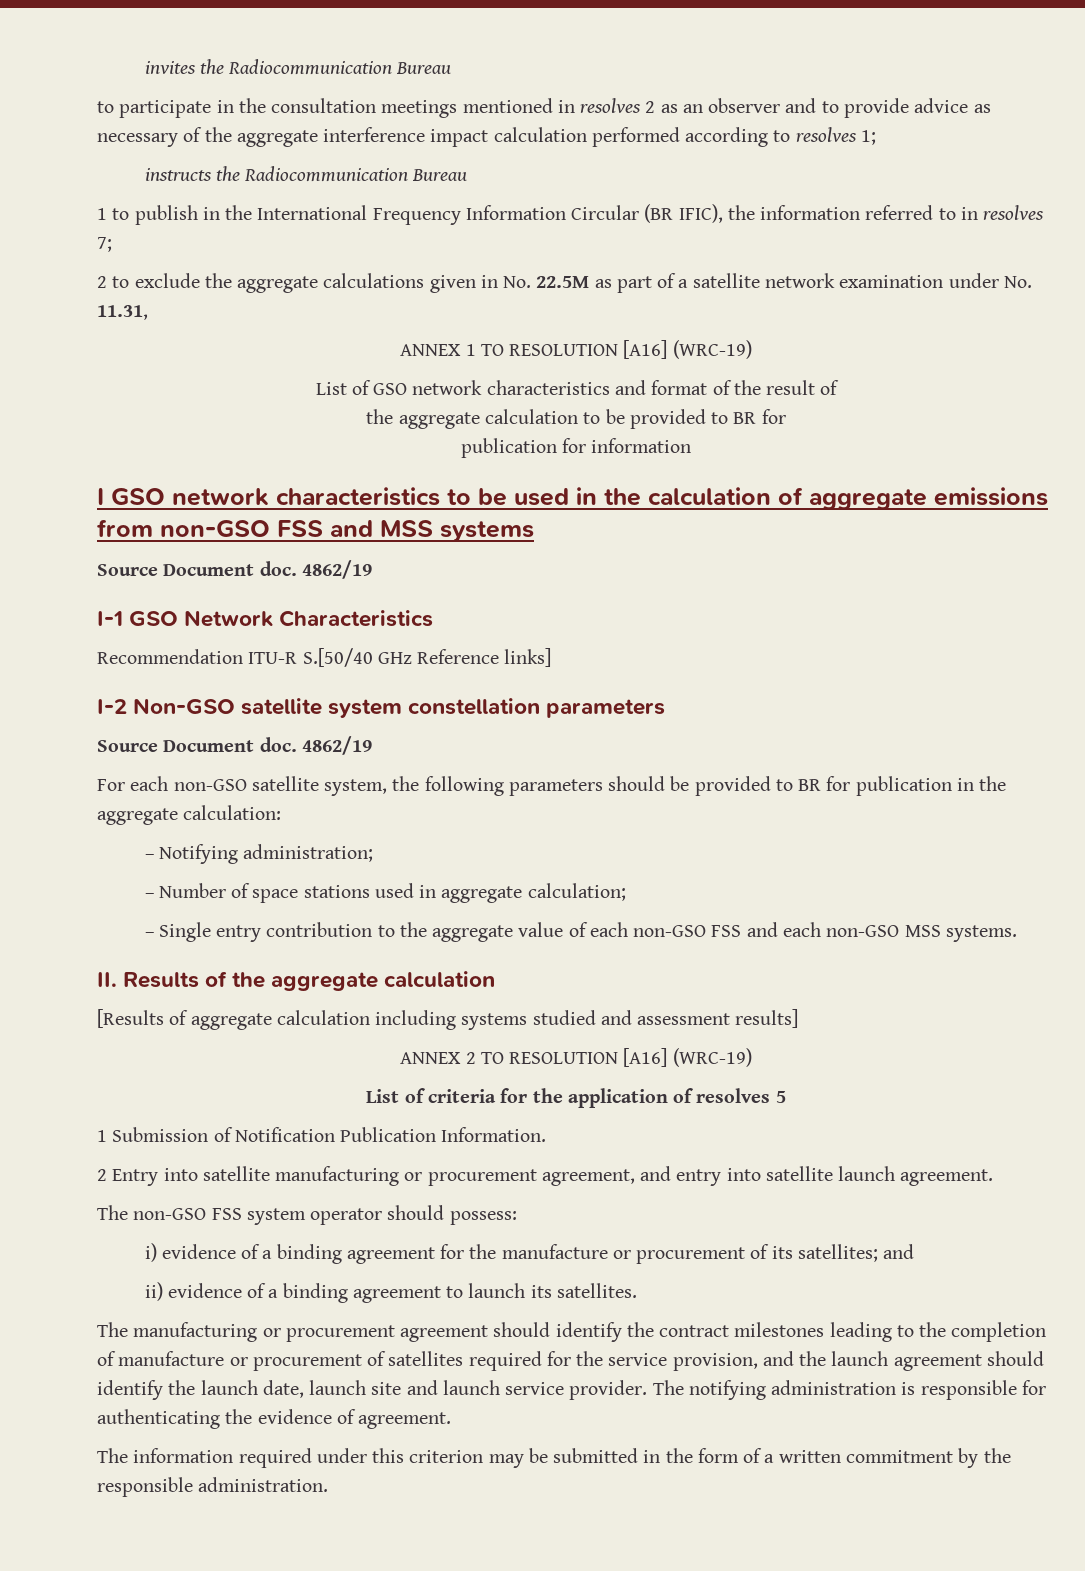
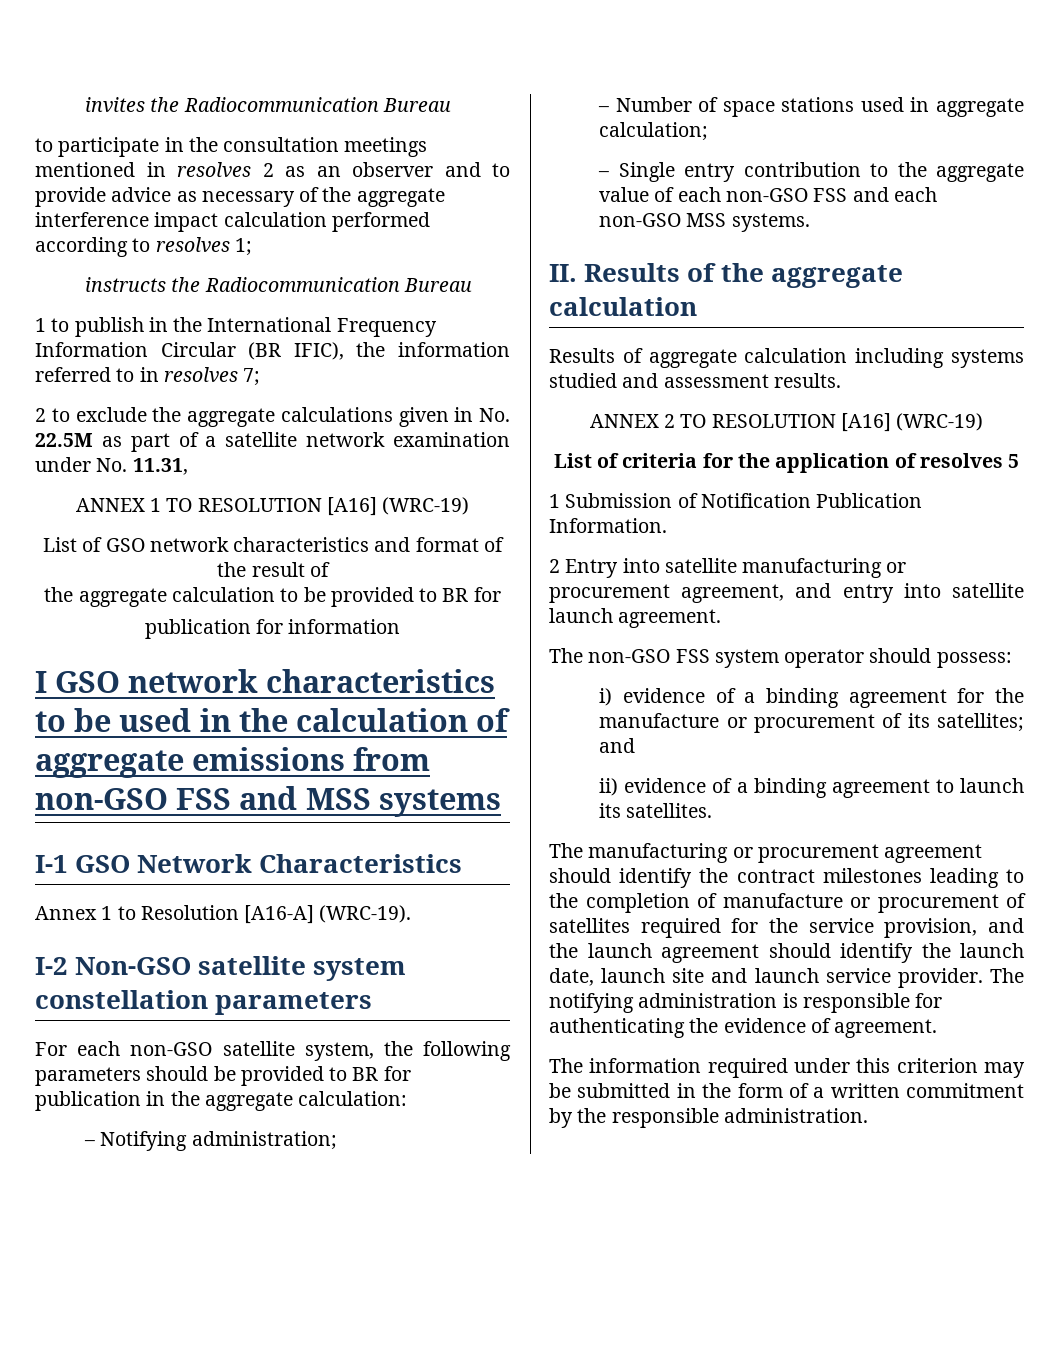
[97,560,372,579] // Source Document doc. 4862/19 -> (501, 803) none
[97,648,552,667] Recommendation ITU-R S.[50/40 GHz Reference links] -> [35,905,412,924] Annex 1 to Resolution [A16-A] (WRC-19).
[97,736,372,755] // Source Document doc. 4862/19 -> (373, 1003) none
[97,1009,164,1028] [Results -> [549,348,615,363] Results
[735,1009,799,1028] results] -> [773,373,841,388] results.

